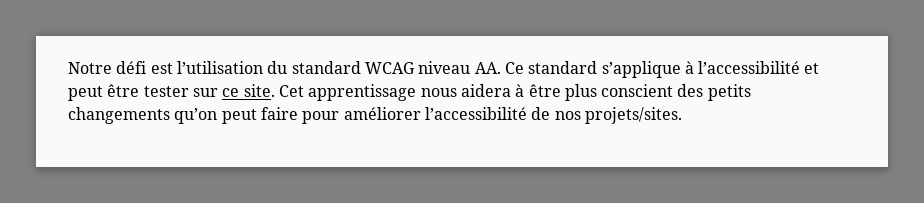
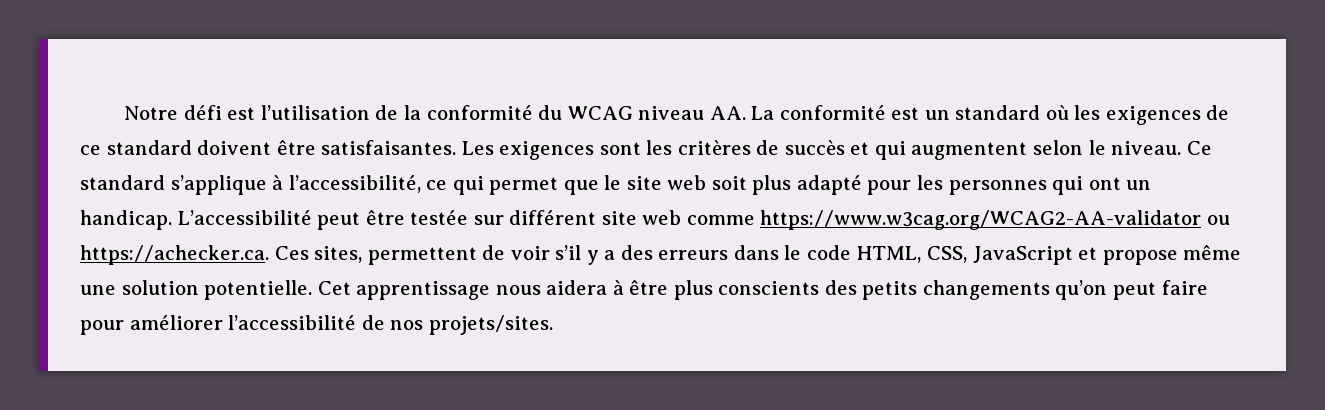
[267,61,820,78] [68,84,275,101] du standard WCAG niveau AA. Ce standard s’applique à l’accessibilité et peut être tester sur ce site. -> [375,105,1230,125] [80,140,1212,160] [80,175,1152,195] [80,210,1230,230] [80,245,1242,265] [80,280,313,300] de la conformité du WCAG niveau AA. La conformité est un standard où les exigences de ce standard doivent être satisfaisantes. Les exigences sont les critères de succès et qui augmentent selon le niveau. Ce standard s’applique à l’accessibilité, ce qui permet que le site web soit plus adapté pour les personnes qui ont un handicap. L’accessibilité peut être testée sur différent site web comme https://www.w3cag.org/WCAG2-AA-validator ou https://achecker.ca. Ces sites, permettent de voir s’il y a des erreurs dans le code HTML, CSS, JavaScript et propose même une solution potentielle.
[601,84,674,97] conscient -> [718,281,820,295] conscients

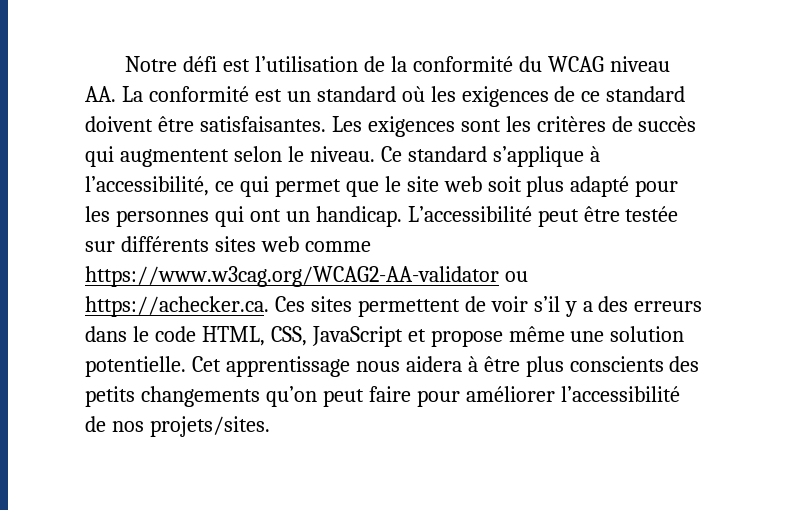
[850,142,870,155] et -> (697, 124) none
[509,210,637,225] différent site -> [120,236,256,252] différents sites
[314,246,363,263] sites, -> [310,296,352,312] sites

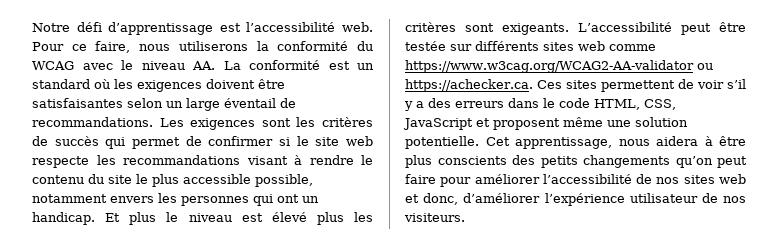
[223,56,386,72] est l’utilisation de -> [108,22,373,35] [32,41,248,53] d’apprentissage est l’accessibilité web. Pour ce faire, nous utiliserons
(604, 64) none -> [82,60,133,70] avec le
[554,86,686,102] [85,116,326,132] de ce standard doivent être satisfaisantes. -> [206,79,285,89] [32,98,296,111] [32,117,153,127] doivent être satisfaisantes selon un large éventail de recommandations.
[119,146,600,167] [85,176,679,197] augmentent selon le niveau. Ce standard s’applique à l’accessibilité, ce qui permet que le site web soit plus adapté pour -> [132,136,374,149] [32,155,373,168] [32,174,313,187] [32,194,154,203] permet de confirmer si le site web respecte les recommandations visant à rendre le contenu du site le plus accessible possible, notamment envers
(402, 216) none -> [105,212,373,225] [405,22,570,35] Et plus le niveau est élevé plus les critères sont exigeants.
[430,330,503,347] propose -> [493,118,560,130] proposent
[225,356,350,377] apprentissage -> [515,137,612,149] apprentissage,
[149,416,270,437] projets/sites. -> [683,174,746,184] [405,193,746,206] [404,213,465,222] sites web et donc, d’améliorer l’expérience utilisateur de nos visiteurs.

